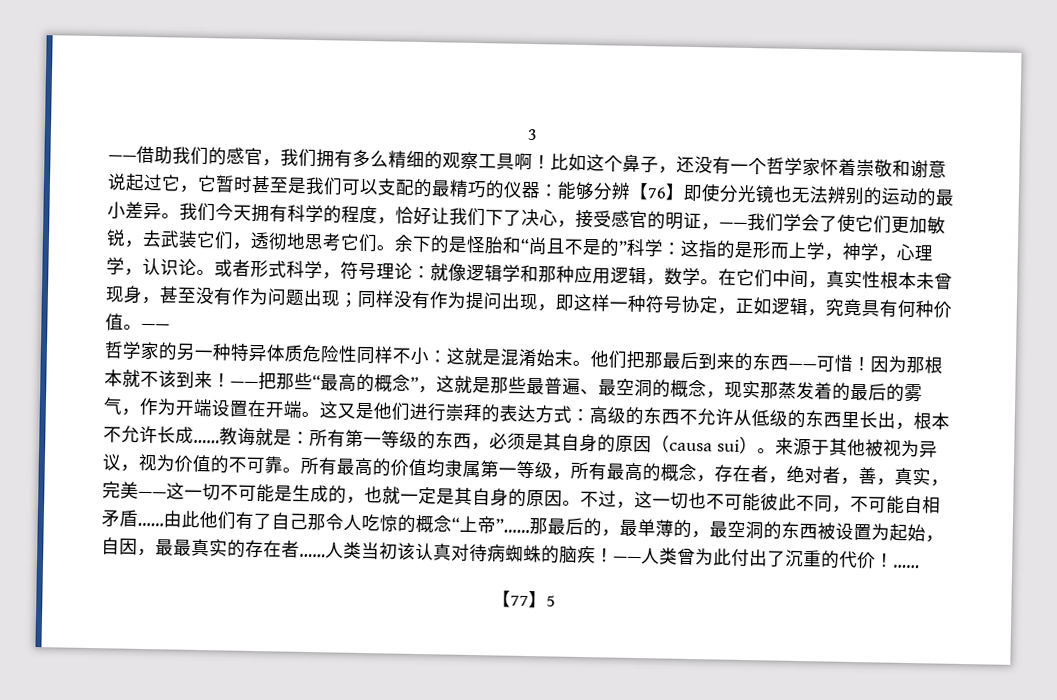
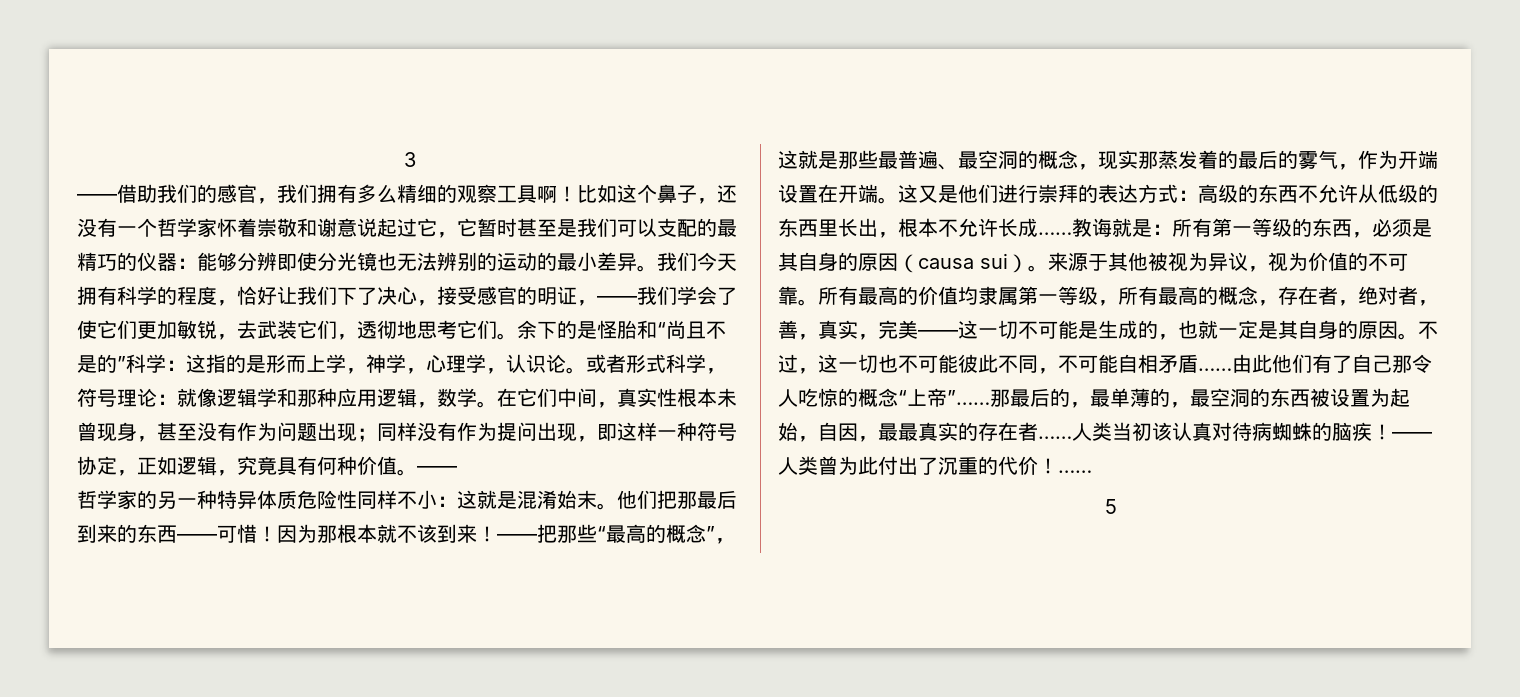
[629,182,685,201] 【76】 -> (277, 261) none
[492,590,547,609] 【77】 -> (1092, 471) none

